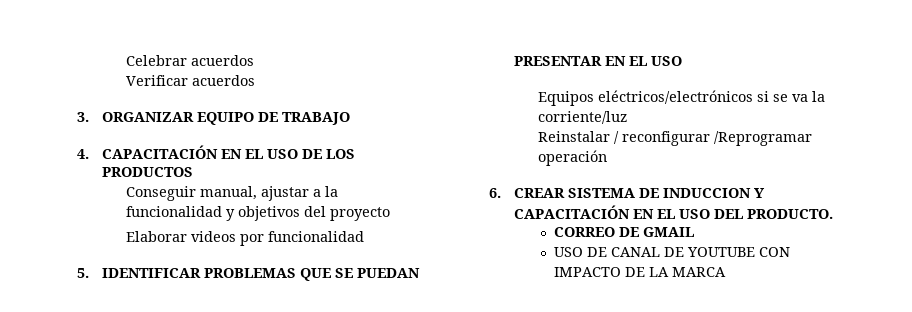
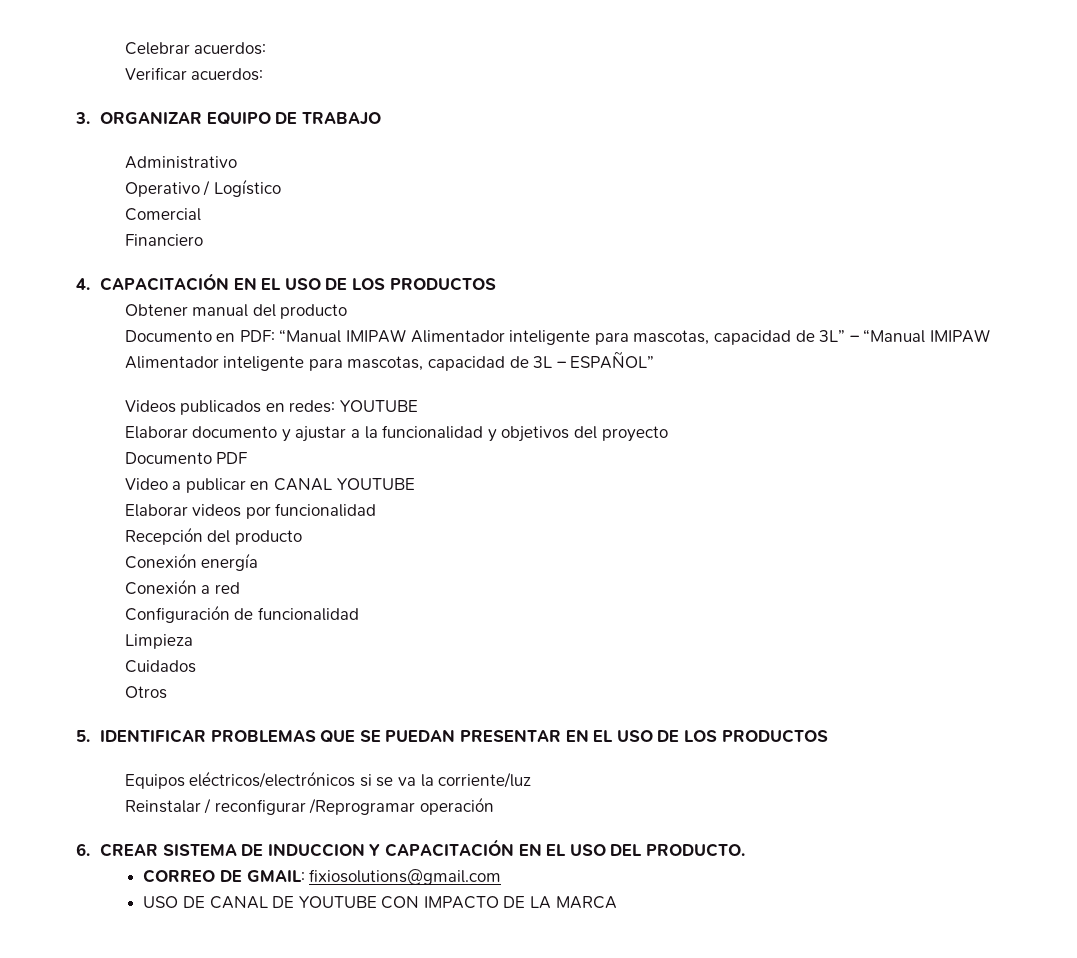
[190,55,254,66] acuerdos -> [194,42,267,55] acuerdos:
[191,75,255,86] acuerdos -> [191,68,264,81] acuerdos:
(350, 118) none -> [124,156,237,169] [124,179,281,197] [124,208,201,221] [124,234,203,246] // Administrativo // Operativo / Logístico // Comercial // Financiero
[125,186,257,201] Conseguir manual, -> [124,304,348,319] [124,329,990,345] [124,351,655,371] [124,400,418,415] [124,426,291,442] Obtener manual del producto // Documento en PDF: “Manual IMIPAW Alimentador inteligente para mascotas, capacidad de 3L” – “Manual IMIPAW Alimentador inteligente para mascotas, capacidad de 3L – ESPAÑOL” // Videos publicados en redes: YOUTUBE // Elaborar documento y
[125,231,364,246] Elaborar videos por funcionalidad -> [124,452,248,464] [124,478,415,493] [124,503,377,519] [124,527,302,545] [124,553,259,571] [124,579,240,595] [124,605,359,623] [124,634,193,649] [124,660,196,673] [124,686,167,699] Documento PDF // Video a publicar en CANAL YOUTUBE // Elaborar videos por funcionalidad // Recepción del producto // Conexión energía // Conexión a red // Configuración de funcionalidad // Limpieza // Cuidados // Otros
(682, 61) none -> [657,729,828,743] DE LOS PRODUCTOS
[642,227,694,237] GMAIL -> [246,869,502,885] GMAIL: fixiosolutions@gmail.com

